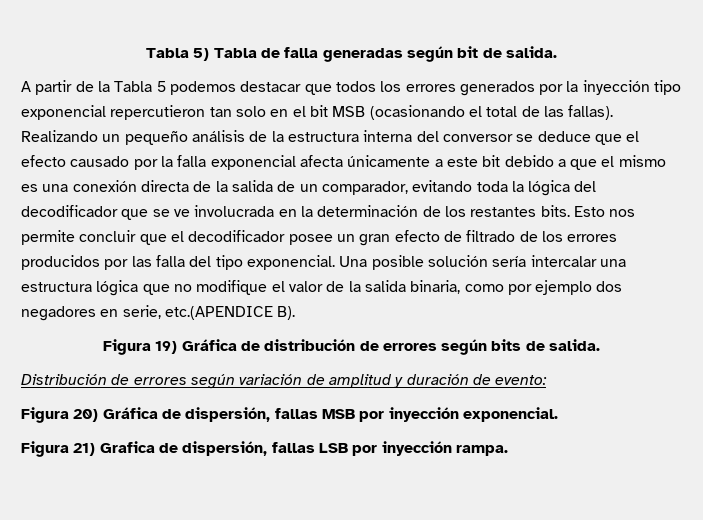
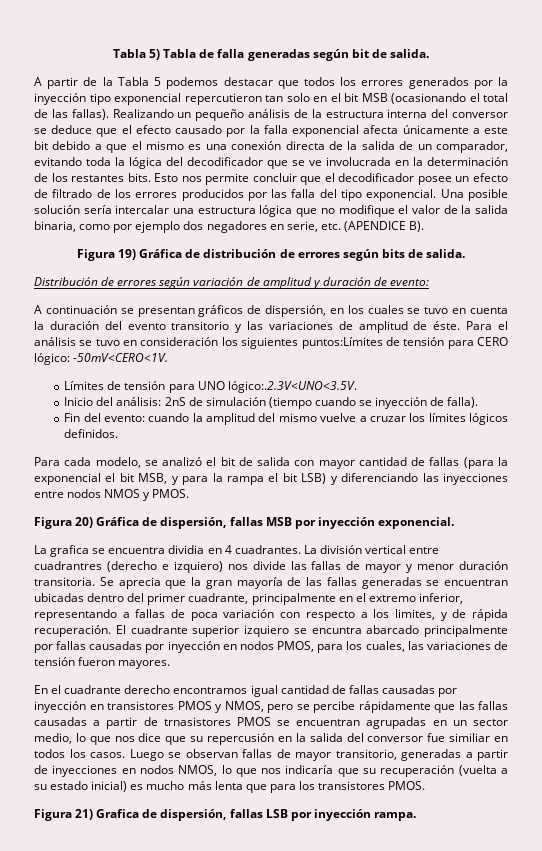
[359,234,391,246] gran -> (470, 179) none
[164,306,273,320] etc.(APENDICE -> [320,221,406,232] etc. (APENDICE
(548, 380) none -> [34,305,509,317] [34,321,509,333] [34,337,509,349] [34,353,169,365] [64,381,357,393] [64,397,479,409] [64,413,508,425] [64,429,119,438] [34,457,508,469] [34,473,508,485] [34,489,190,501] // A continuación se presentan gráficos de dispersión, en los cuales se tuvo en cuenta la duración del evento transitorio y las variaciones de amplitud de éste. Para el análisis se tuvo en consideración los siguientes puntos:Límites de tensión para CERO lógico: -50mV<CERO<1V. // Límites de tensión para UNO lógico:.2.3V<UNO<3.5V. // Inicio del análisis: 2nS de simulación (tiempo cuando se inyección de falla). // Fin del evento: cuando la amplitud del mismo vuelve a cruzar los límites lógicos definidos. // Para cada modelo, se analizó el bit de salida con mayor cantidad de fallas (para la exponencial el bit MSB, y para la rampa el bit LSB) y diferenciando las inyecciones entre nodos NMOS y PMOS.
(558, 414) none -> [34,545,440,557] [34,561,509,573] [34,577,508,589] [34,593,463,605] [34,609,508,621] [34,625,508,637] [34,641,508,653] [34,657,171,669] [34,685,458,697] [34,701,508,713] [34,717,509,729] [34,733,509,745] [34,749,508,761] [34,765,509,777] [34,781,426,793] // La grafica se encuentra dividia en 4 cuadrantes. La división vertical entre cuadrantres (derecho e izquiero) nos divide las fallas de mayor y menor duración transitoria. Se aprecia que la gran mayoría de las fallas generadas se encuentran ubicadas dentro del primer cuadrante, principalmente en el extremo inferior, representando a fallas de poca variación con respecto a los limites, y de rápida recuperación. El cuadrante superior izquiero se encuntra abarcado principalmente por fallas causadas por inyección en nodos PMOS, para los cuales, las variaciones de tensión fueron mayores. // En el cuadrante derecho encontramos igual cantidad de fallas causadas por inyección en transistores PMOS y NMOS, pero se percibe rápidamente que las fallas causadas a partir de trnasistores PMOS se encuentran agrupadas en un sector medio, lo que nos dice que su repercusión en la salida del conversor fue similiar en todos los casos. Luego se observan fallas de mayor transitorio, generadas a partir de inyecciones en nodos NMOS, lo que nos indicaría que su recuperación (vuelta a su estado inicial) es mucho más lenta que para los transistores PMOS.

